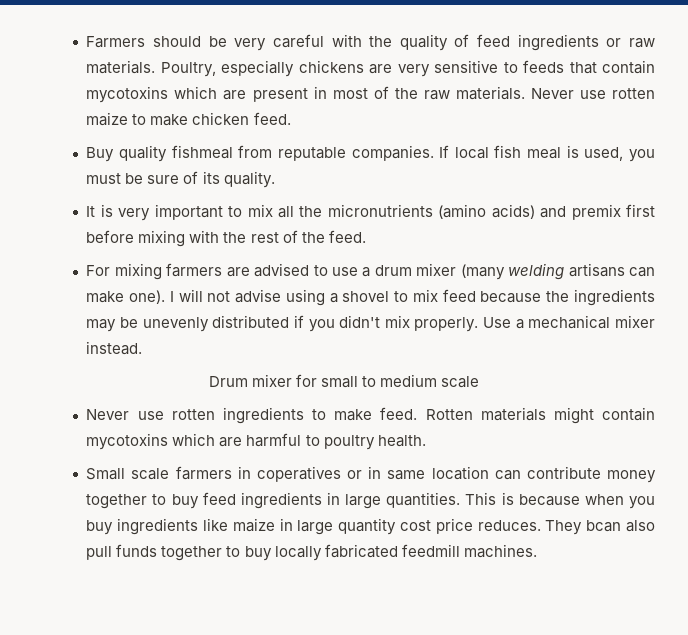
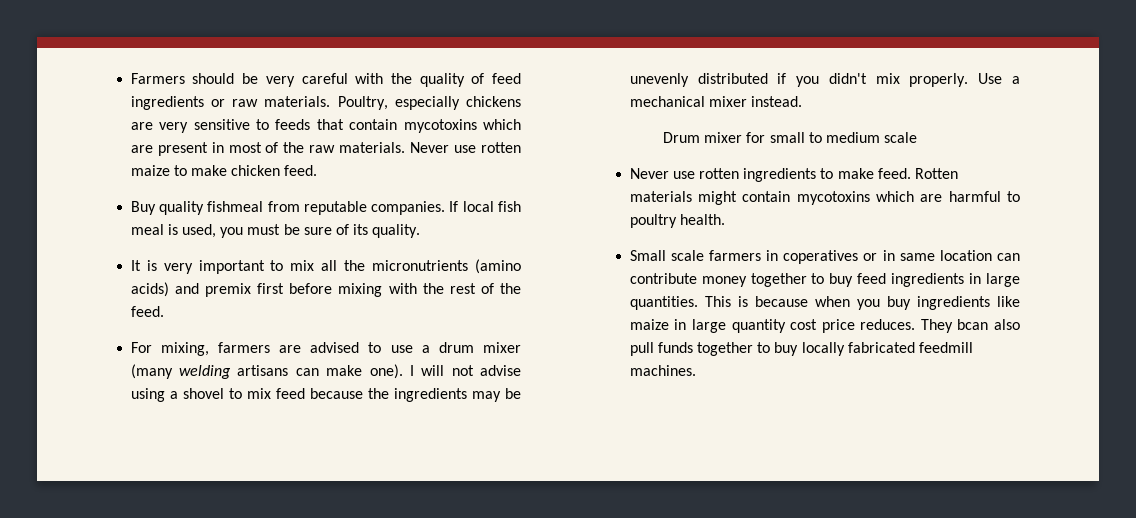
[114,263,162,280] mixing -> [160,342,209,356] mixing,

